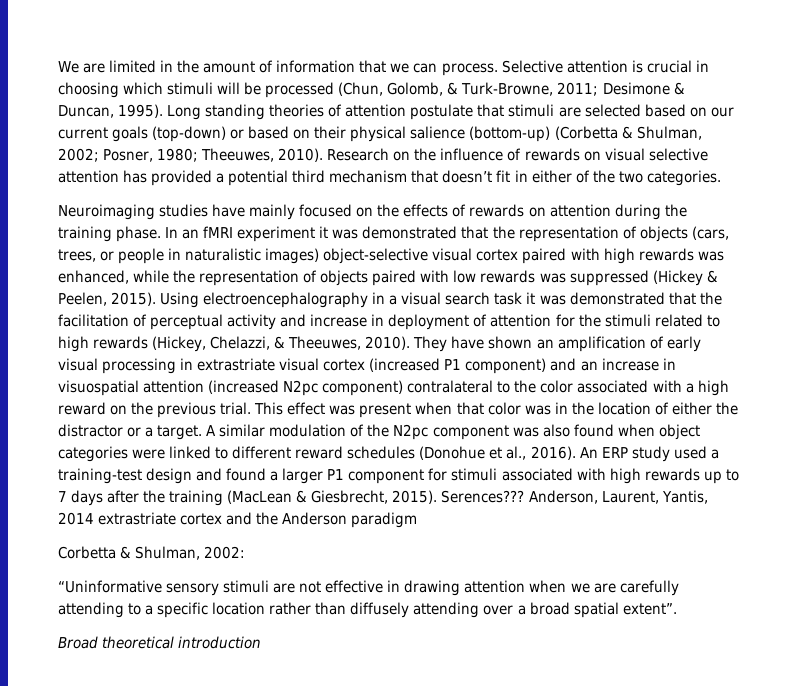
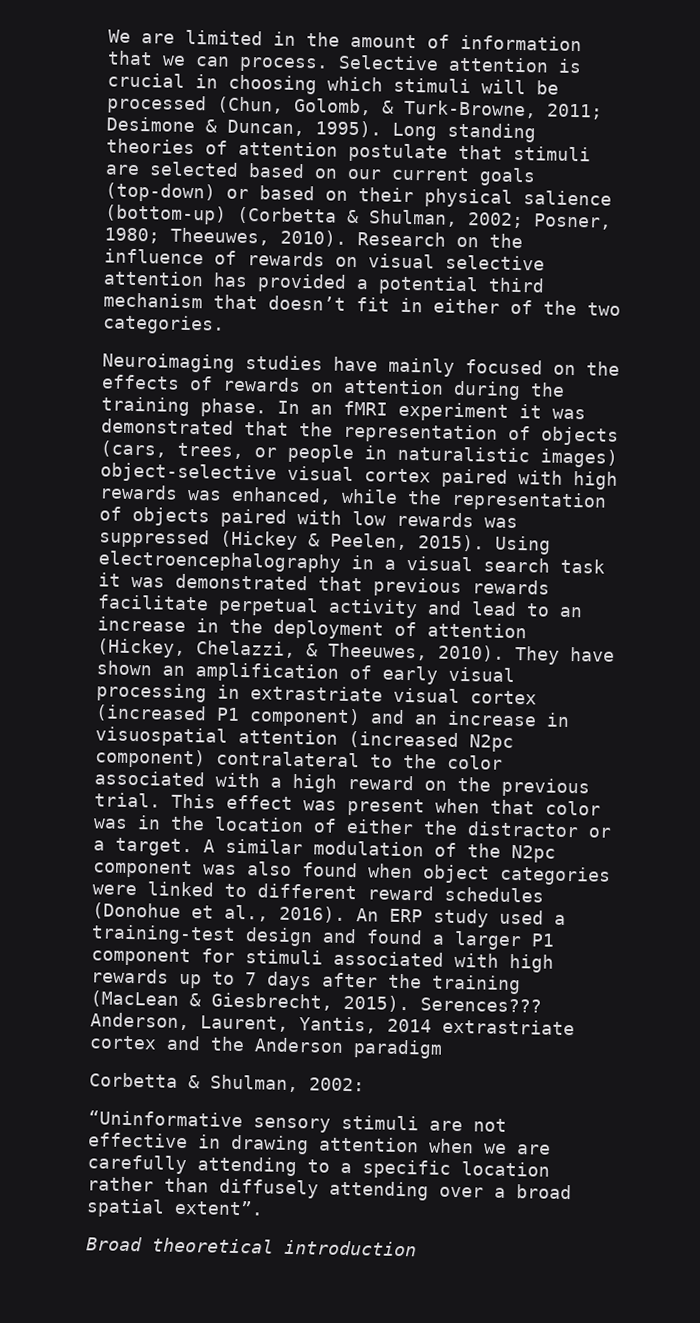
[699,292,722,305] [58,314,385,330] the facilitation of perceptual activity and increase in -> [373,577,550,598] [97,594,583,619] [97,616,263,634] previous rewards facilitate perpetual activity and lead to an increase in the
[555,314,720,327] [58,336,149,352] for the stimuli related to high rewards -> (527, 630) none

